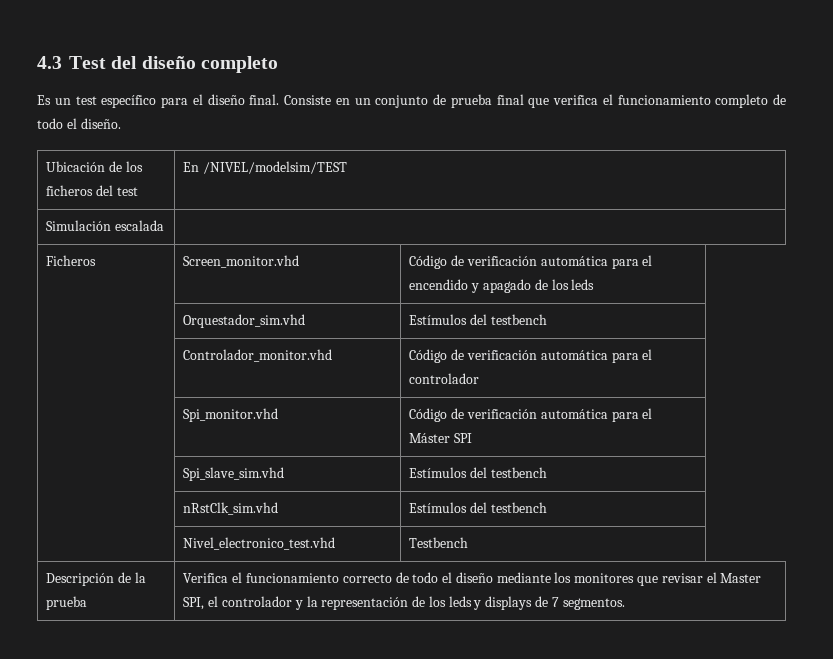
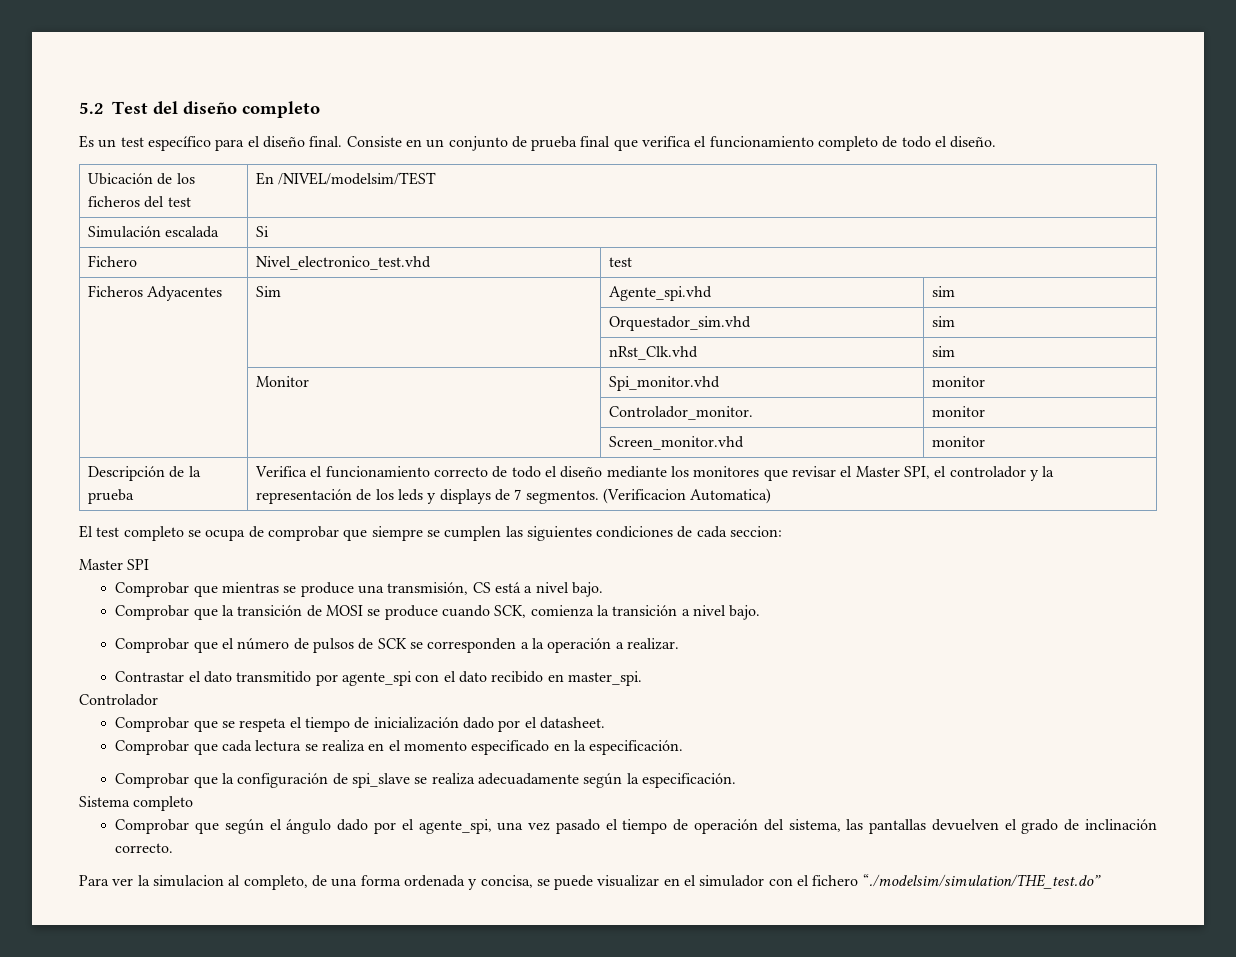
[37,56,62,69] 4.3 -> [79,102,104,114] 5.2
[46,255,97,266] [183,255,300,268] [409,255,653,269] [409,279,595,293] [183,314,306,328] [409,314,547,325] [183,349,333,362] [409,349,653,363] [409,373,480,384] [183,408,279,422] [409,408,653,422] [409,433,473,443] [183,467,285,481] [409,467,547,478] [183,502,279,515] [409,502,547,513] [183,537,336,550] [409,537,469,548] // Ficheros | Screen_monitor.vhd | Código de verificación automática para el encendido y apagado de los leds // | Orquestador_sim.vhd | Estímulos del testbench // | Controlador_monitor.vhd | Código de verificación automática para el controlador // | Spi_monitor.vhd | Código de verificación automática para el Máster SPI // | Spi_slave_sim.vhd | Estímulos del testbench // | nRstClk_sim.vhd | Estímulos del testbench // | Nivel_electronico_test.vhd | Testbench -> [256,226,270,237] [88,255,138,267] [256,256,432,270] [609,257,633,267] [88,285,223,301] [256,286,282,297] [609,286,713,301] [932,286,956,297] [609,316,752,331] [932,316,956,327] [609,346,699,360] [932,346,956,357] [256,376,310,387] [609,376,721,391] [932,376,986,387] [609,406,754,420] [932,406,986,417] [609,436,745,450] [932,436,986,447] Si // Fichero | Nivel_electronico_test.vhd | test // Ficheros Adyacentes | Sim | Agente_spi.vhd | sim // | | Orquestador_sim.vhd | sim // | | nRst_Clk.vhd | sim // | Monitor | Spi_monitor.vhd | monitor // | | Controlador_monitor. | monitor // | | Screen_monitor.vhd | monitor
(625, 604) none -> [602,488,772,504] [79,525,783,541] [79,559,150,570] [115,582,603,597] [115,605,761,620] [115,638,679,653] [115,671,642,686] [79,694,158,706] [115,717,605,732] [115,740,684,755] [115,773,736,788] [79,796,194,811] [115,819,1157,834] [115,843,174,853] [79,874,1101,890] (Verificacion Automatica) // El test completo se ocupa de comprobar que siempre se cumplen las siguientes condiciones de cada seccion: // Master SPI // Comprobar que mientras se produce una transmisión, CS está a nivel bajo. // Comprobar que la transición de MOSI se produce cuando SCK, comienza la transición a nivel bajo. // Comprobar que el número de pulsos de SCK se corresponden a la operación a realizar. // Contrastar el dato transmitido por agente_spi con el dato recibido en master_spi. // Controlador // Comprobar que se respeta el tiempo de inicialización dado por el datasheet. // Comprobar que cada lectura se realiza en el momento especificado en la especificación. // Comprobar que la configuración de spi_slave se realiza adecuadamente según la especificación. // Sistema completo // Comprobar que según el ángulo dado por el agente_spi, una vez pasado el tiempo de operación del sistema, las pantallas devuelven el grado de inclinación correcto. // Para ver la simulacion al completo, de una forma ordenada y concisa, se puede visualizar en el simulador con el fichero “./modelsim/simulation/THE_test.do”

